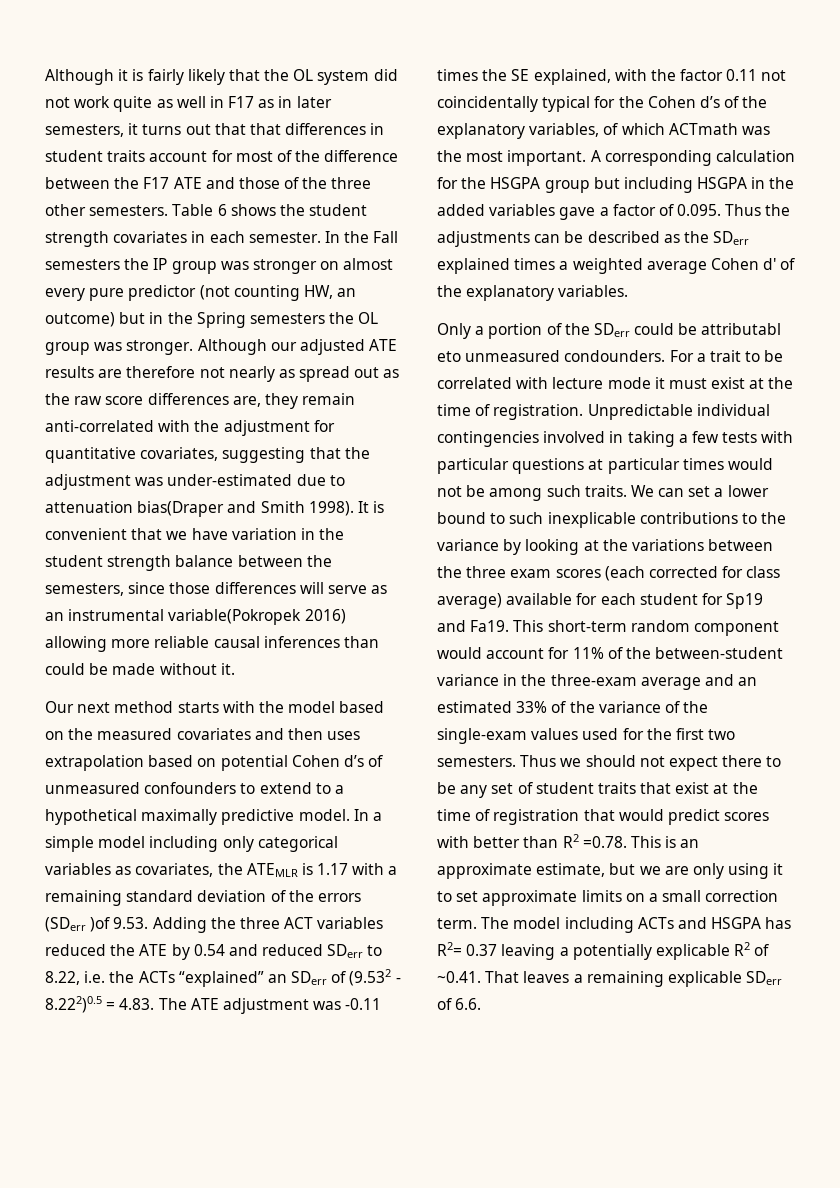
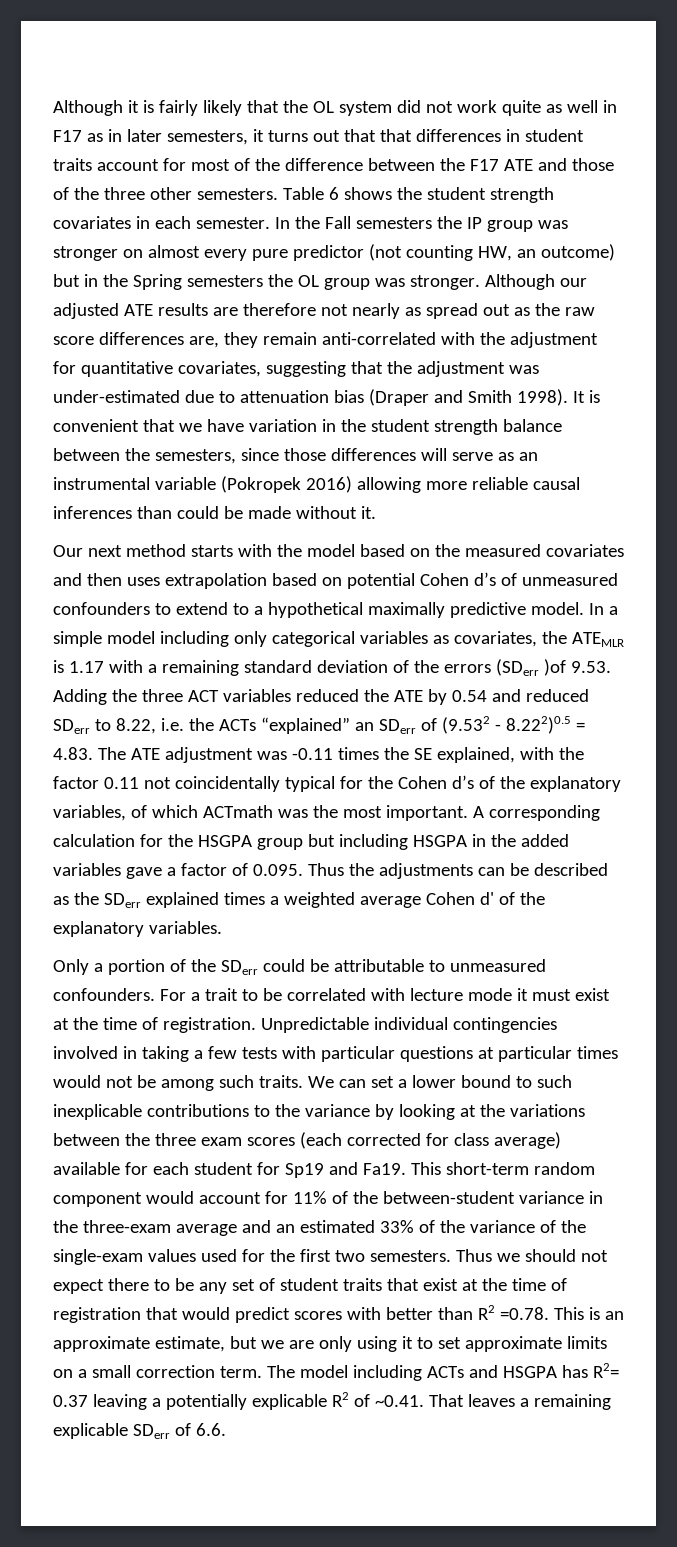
[137,501,225,517] bias(Draper -> [333,389,429,406] bias (Draper
[168,609,302,625] variable(Pokropek -> [154,476,301,493] variable (Pokropek
[701,323,782,335] [437,350,666,362] attributabl eto unmeasured condounders. -> [333,959,546,972] [53,988,155,1001] attributable to unmeasured confounders.

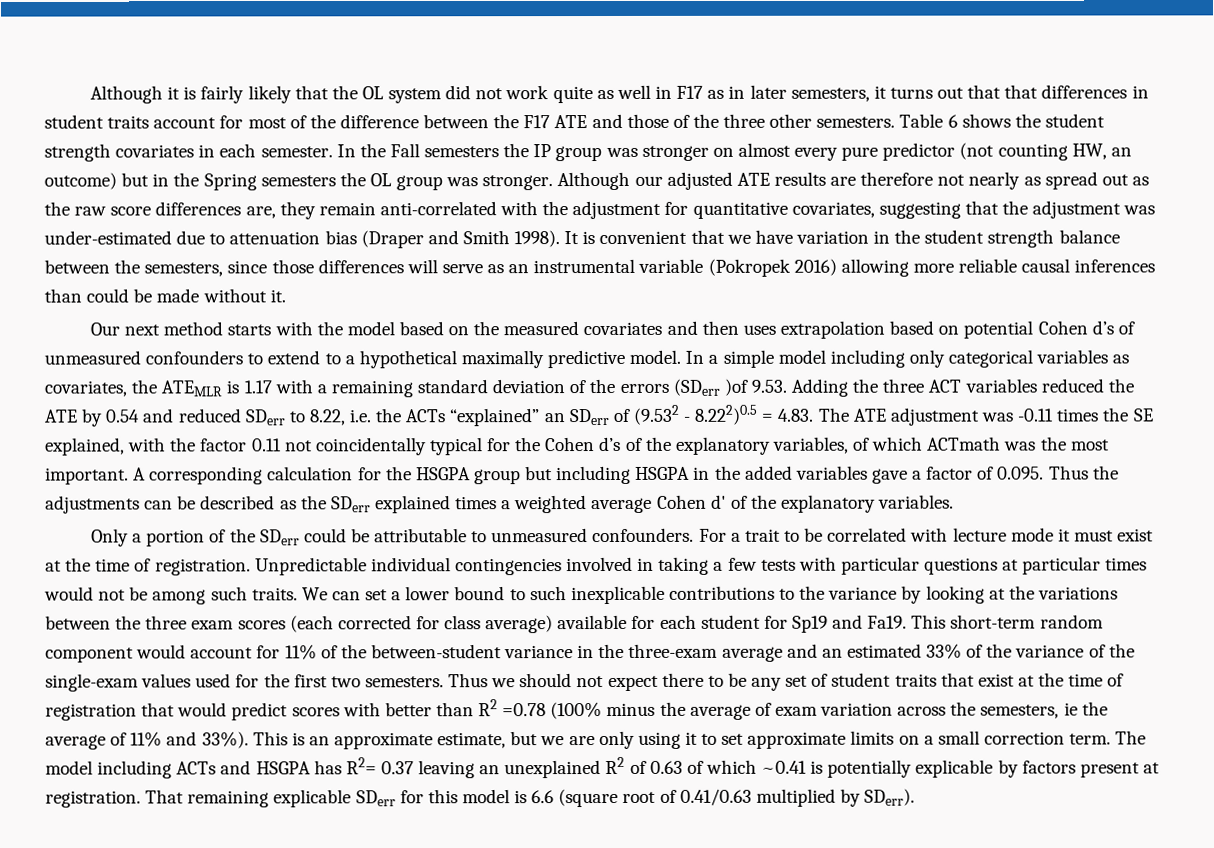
[499,1307,549,1320] =0.78. -> [502,701,1108,720] [45,731,249,750] =0.78 (100% minus the average of exam variation across the semesters, ie the average of 11% and 33%).
[151,1392,611,1410] [53,1423,226,1439] a potentially explicable R2 of ~0.41. That leaves a remaining explicable SDerr of 6.6. -> [479,756,1160,779] [45,788,916,808] an unexplained R2 of 0.63 of which ~0.41 is potentially explicable by factors present at registration. That remaining explicable SDerr for this model is 6.6 (square root of 0.41/0.63 multiplied by SDerr).

